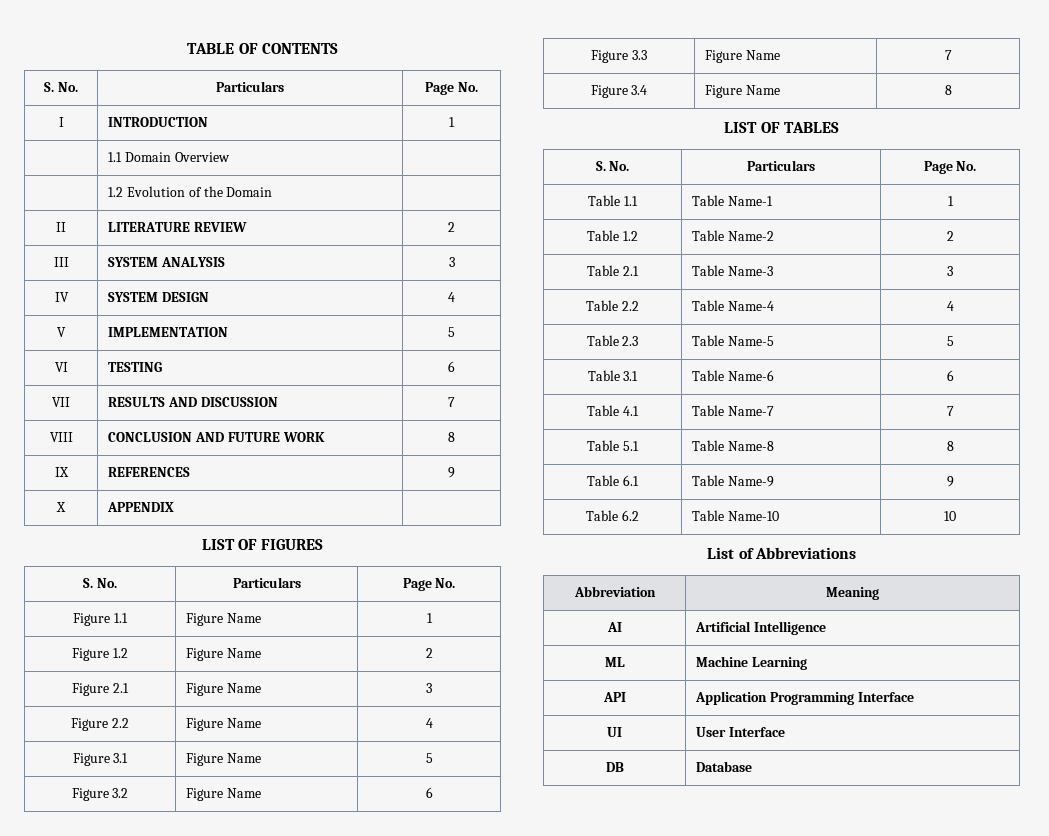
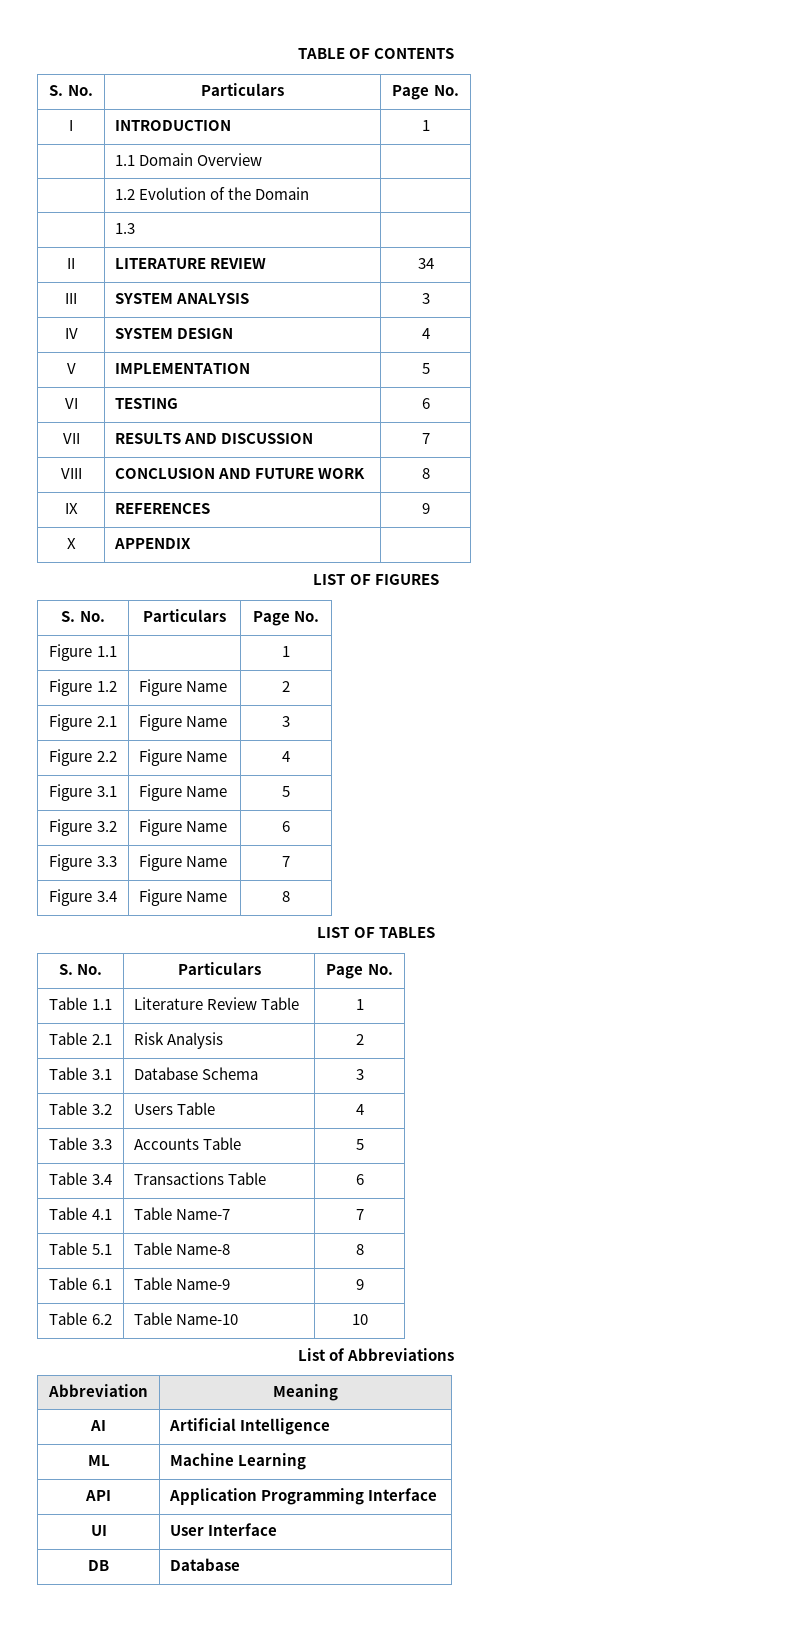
(273, 192) none -> [115,223,136,234] // | 1.3 |
[448,222,455,232] 2 -> [417,258,434,269] 34
[186,613,262,626] Figure Name -> (117, 651) none
[692,195,774,206] Table Name-1 -> [134,997,300,1010] Literature Review Table
[622,231,638,241] [692,230,775,241] 1.2 | Table Name-2 -> [91,1034,112,1045] [134,1032,224,1049] 2.1 | Risk Analysis
[622,266,639,276] [692,265,774,276] 2.1 | Table Name-3 -> [91,1069,112,1080] [134,1067,259,1080] 3.1 | Database Schema
[621,301,639,311] [692,300,775,311] 2.2 | Table Name-4 -> [91,1104,112,1115] [134,1102,216,1115] 3.2 | Users Table
[622,336,639,346] [692,335,775,346] 2.3 | Table Name-5 -> [91,1139,112,1150] [134,1137,242,1150] 3.3 | Accounts Table
[623,371,639,381] [692,370,775,381] 3.1 | Table Name-6 -> [91,1174,112,1185] [134,1172,267,1185] 3.4 | Transactions Table

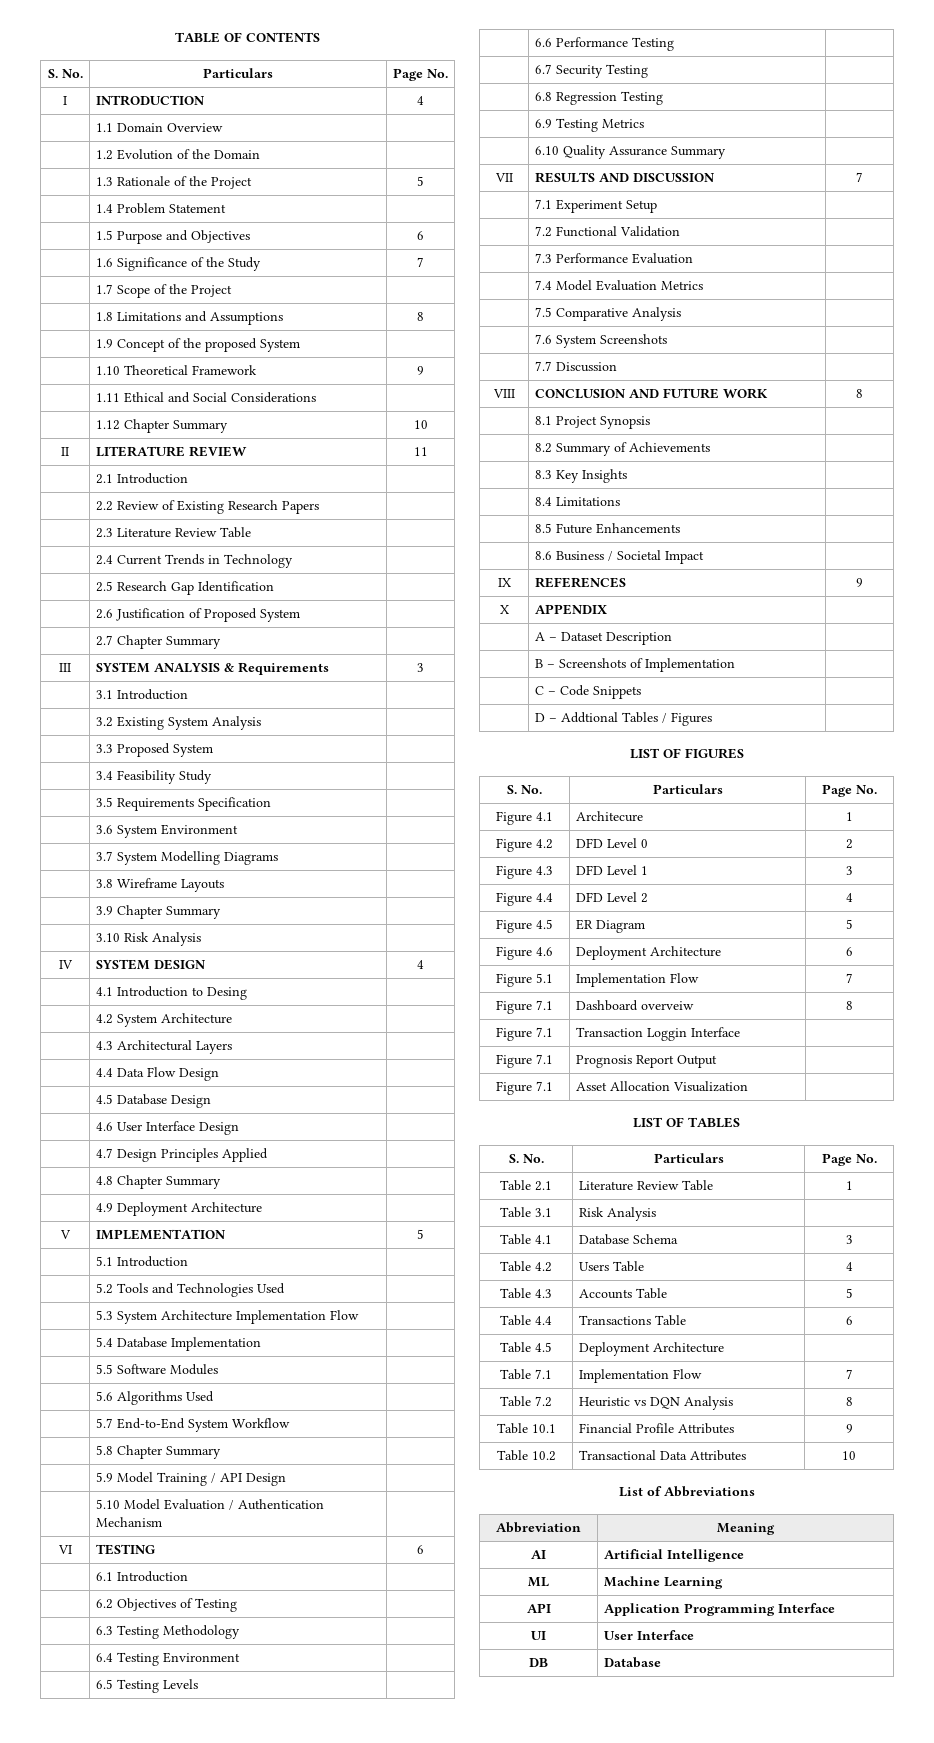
[421,120,430,131] 1 -> [417,96,424,105] 4
[67,258,75,269] [115,258,267,269] [417,258,434,269] | // II | LITERATURE REVIEW | 34 -> [116,176,252,189] [417,176,424,186] [95,203,226,214] [95,230,250,244] [417,231,424,240] [95,257,261,271] [417,257,424,267] [95,284,232,298] [95,311,283,325] [417,312,424,321] [95,338,300,352] [95,365,257,375] [417,366,424,375] [95,392,316,403] [95,419,228,433] [413,420,428,429] [61,447,69,456] [95,446,247,457] [413,447,428,456] [95,473,188,484] [95,500,319,514] [95,527,251,538] [95,554,293,568] [95,581,274,595] [95,608,300,622] [95,635,221,649] Rationale of the Project | 5 // | 1.4 Problem Statement | // | 1.5 Purpose and Objectives | 6 // | 1.6 Significance of the Study | 7 // | 1.7 Scope of the Project | // | 1.8 Limitations and Assumptions | 8 // | 1.9 Concept of the proposed System | // | 1.10 Theoretical Framework | 9 // | 1.11 Ethical and Social Considerations | // | 1.12 Chapter Summary | 10 // II | LITERATURE REVIEW | 11 // | 2.1 Introduction | // | 2.2 Review of Existing Research Papers | // | 2.3 Literature Review Table | // | 2.4 Current Trends in Technology | // | 2.5 Research Gap Identification | // | 2.6 Justification of Proposed System | // | 2.7 Chapter Summary |
[421,293,430,304] [64,328,78,339] [115,328,234,339] [421,328,430,339] [66,363,76,374] [115,363,251,374] [421,363,430,374] [64,398,78,409] [115,398,179,409] [421,398,430,409] | 3 // IV | SYSTEM DESIGN | 4 // V | IMPLEMENTATION | 5 // VI | TESTING | 6 -> [223,662,329,675] [417,663,424,672] [95,689,188,700] [95,716,261,730] [95,743,213,757] [95,770,212,784] [95,797,271,811] [95,824,238,838] [95,851,278,865] [95,878,224,892] [95,905,221,919] [95,932,201,946] [58,960,73,969] [95,959,206,970] [417,960,424,969] [95,986,247,1000] [95,1013,232,1027] [95,1040,232,1054] [95,1067,219,1081] [95,1094,211,1108] [95,1121,239,1135] [95,1148,268,1162] [95,1175,221,1189] [95,1202,262,1216] [59,1230,71,1239] [95,1229,226,1240] [417,1229,424,1239] [95,1256,188,1267] [95,1283,285,1297] [95,1310,359,1324] [95,1337,261,1351] [95,1364,218,1375] [95,1391,214,1405] [95,1418,290,1432] [95,1445,221,1459] [95,1472,286,1486] [95,1499,324,1510] [95,1517,162,1527] [57,1545,72,1554] [95,1544,155,1555] [417,1545,424,1554] [95,1571,188,1582] [95,1598,237,1612] [95,1625,240,1639] [95,1652,240,1666] [95,1679,198,1693] [534,37,674,51] [534,64,648,78] [534,91,663,105] [534,118,644,132] [534,145,726,159] & Requirements | 3 // | 3.1 Introduction | // | 3.2 Existing System Analysis | // | 3.3 Proposed System | // | 3.4 Feasibility Study | // | 3.5 Requirements Specification | // | 3.6 System Environment | // | 3.7 System Modelling Diagrams | // | 3.8 Wireframe Layouts | // | 3.9 Chapter Summary | // | 3.10 Risk Analysis | // IV | SYSTEM DESIGN | 4 // | 4.1 Introduction to Desing | // | 4.2 System Architecture | // | 4.3 Architectural Layers | // | 4.4 Data Flow Design | // | 4.5 Database Design | // | 4.6 User Interface Design | // | 4.7 Design Principles Applied | // | 4.8 Chapter Summary | // | 4.9 Deployment Architecture | // V | IMPLEMENTATION | 5 // | 5.1 Introduction | // | 5.2 Tools and Technologies Used | // | 5.3 System Architecture Implementation Flow | // | 5.4 Database Implementation | // | 5.5 Software Modules | // | 5.6 Algorithms Used | // | 5.7 End-to-End System Workflow | // | 5.8 Chapter Summary | // | 5.9 Model Training / API Design | // | 5.10 Model Evaluation / Authentication Mechanism | // VI | TESTING | 6 // | 6.1 Introduction | // | 6.2 Objectives of Testing | // | 6.3 Testing Methodology | // | 6.4 Testing Environment | // | 6.5 Testing Levels | // | 6.6 Performance Testing | // | 6.7 Security Testing | // | 6.8 Regression Testing | // | 6.9 Testing Metrics | // | 6.10 Quality Assurance Summary |
(430, 438) none -> [534,199,657,213] [534,226,680,237] [534,253,693,264] [534,280,703,291] [534,307,681,321] [534,334,667,348] [534,361,617,372] // | 7.1 Experiment Setup | // | 7.2 Functional Validation | // | 7.3 Performance Evaluation | // | 7.4 Model Evaluation Metrics | // | 7.5 Comparative Analysis | // | 7.6 System Screenshots | // | 7.7 Discussion |
(430, 473) none -> [534,416,650,429] [534,442,710,456] [534,469,627,483] [534,497,620,506] [534,523,680,534] [534,550,704,564] // | 8.1 Project Synopsis | // | 8.2 Summary of Achievements | // | 8.3 Key Insights | // | 8.4 Limitations | // | 8.5 Future Enhancements | // | 8.6 Business / Societal Impact |
(192, 543) none -> [534,632,672,645] [534,658,735,672] [534,685,641,699] [534,712,712,726] // | A – Dataset Description | // | B – Screenshots of Implementation | // | C – Code Snippets | // | D – Addtional Tables / Figures |
[96,646,117,657] [282,646,290,657] [49,679,117,696] [139,679,228,696] [282,681,290,692] [49,714,117,731] [139,714,228,731] [282,716,290,727] [49,749,117,766] [139,749,228,766] 1.1 | | 1 // Figure 1.2 | Figure Name | 2 // Figure 2.1 | Figure Name | 3 // Figure 2.2 | Figure Name -> [536,812,553,821] [575,811,643,822] [846,812,853,821] [496,838,553,852] [575,838,648,848] [846,839,853,849] [496,865,553,879] [575,865,648,875] [846,866,853,875] [496,892,553,906] [575,892,648,903] 4.1 | Architecure | 1 // Figure 4.2 | DFD Level 0 | 2 // Figure 4.3 | DFD Level 1 | 3 // Figure 4.4 | DFD Level 2
[96,786,117,797] [139,784,228,801] 3.1 | Figure Name -> [536,919,553,929] [575,919,645,933] 4.5 | ER Diagram
[96,821,117,832] [139,819,228,836] 3.2 | Figure Name -> [536,947,553,956] [575,946,721,960] 4.6 | Deployment Architecture
[96,856,117,867] [139,854,228,871] 3.3 | Figure Name -> [536,973,553,983] [575,973,699,987] 5.1 | Implementation Flow
[96,891,117,902] [139,889,228,906] [282,891,290,902] 3.4 | Figure Name | 8 -> [536,1000,553,1010] [575,1000,694,1011] [846,1001,853,1010] [496,1027,553,1041] [575,1027,740,1041] [496,1054,553,1068] [575,1055,717,1068] [496,1081,553,1095] [575,1081,748,1092] 7.1 | Dashboard overveiw | 8 // Figure 7.1 | Transaction Loggin Interface | // Figure 7.1 | Prognosis Report Output | // Figure 7.1 | Asset Allocation Visualization |
[91,999,112,1010] 1.1 -> [535,1181,552,1191] 2.1
[91,1034,112,1045] [134,1032,224,1049] [355,1034,364,1045] [49,1067,112,1080] 2.1 | Risk Analysis | 2 // Table 3.1 -> [535,1208,552,1217] [578,1207,656,1221] [500,1234,552,1245] 3.1 | Risk Analysis | // Table 4.1
[91,1104,112,1115] 3.2 -> [535,1262,552,1272] 4.2
[91,1139,112,1150] 3.3 -> [535,1289,552,1298] 4.3
[91,1174,112,1185] 3.4 -> [535,1316,552,1325] 4.4
[91,1209,112,1220] [134,1207,231,1220] [355,1209,364,1220] [49,1242,112,1255] [134,1242,231,1255] [355,1244,364,1255] [49,1277,112,1290] [134,1277,231,1290] [355,1279,364,1290] [49,1312,112,1325] [134,1312,239,1325] 4.1 | Table Name-7 | 7 // Table 5.1 | Table Name-8 | 8 // Table 6.1 | Table Name-9 | 9 // Table 6.2 | Table Name-10 -> [535,1342,552,1352] [578,1342,724,1356] [500,1369,552,1380] [578,1369,702,1383] [845,1369,853,1379] [500,1396,552,1407] [578,1396,733,1410] [845,1397,853,1406] [496,1423,556,1434] [578,1423,734,1434] [845,1424,853,1433] [496,1450,556,1461] [578,1450,746,1461] 4.5 | Deployment Architecture | // Table 7.1 | Implementation Flow | 7 // Table 7.2 | Heuristic vs DQN Analysis | 8 // Table 10.1 | Financial Profile Attributes | 9 // Table 10.2 | Transactional Data Attributes

